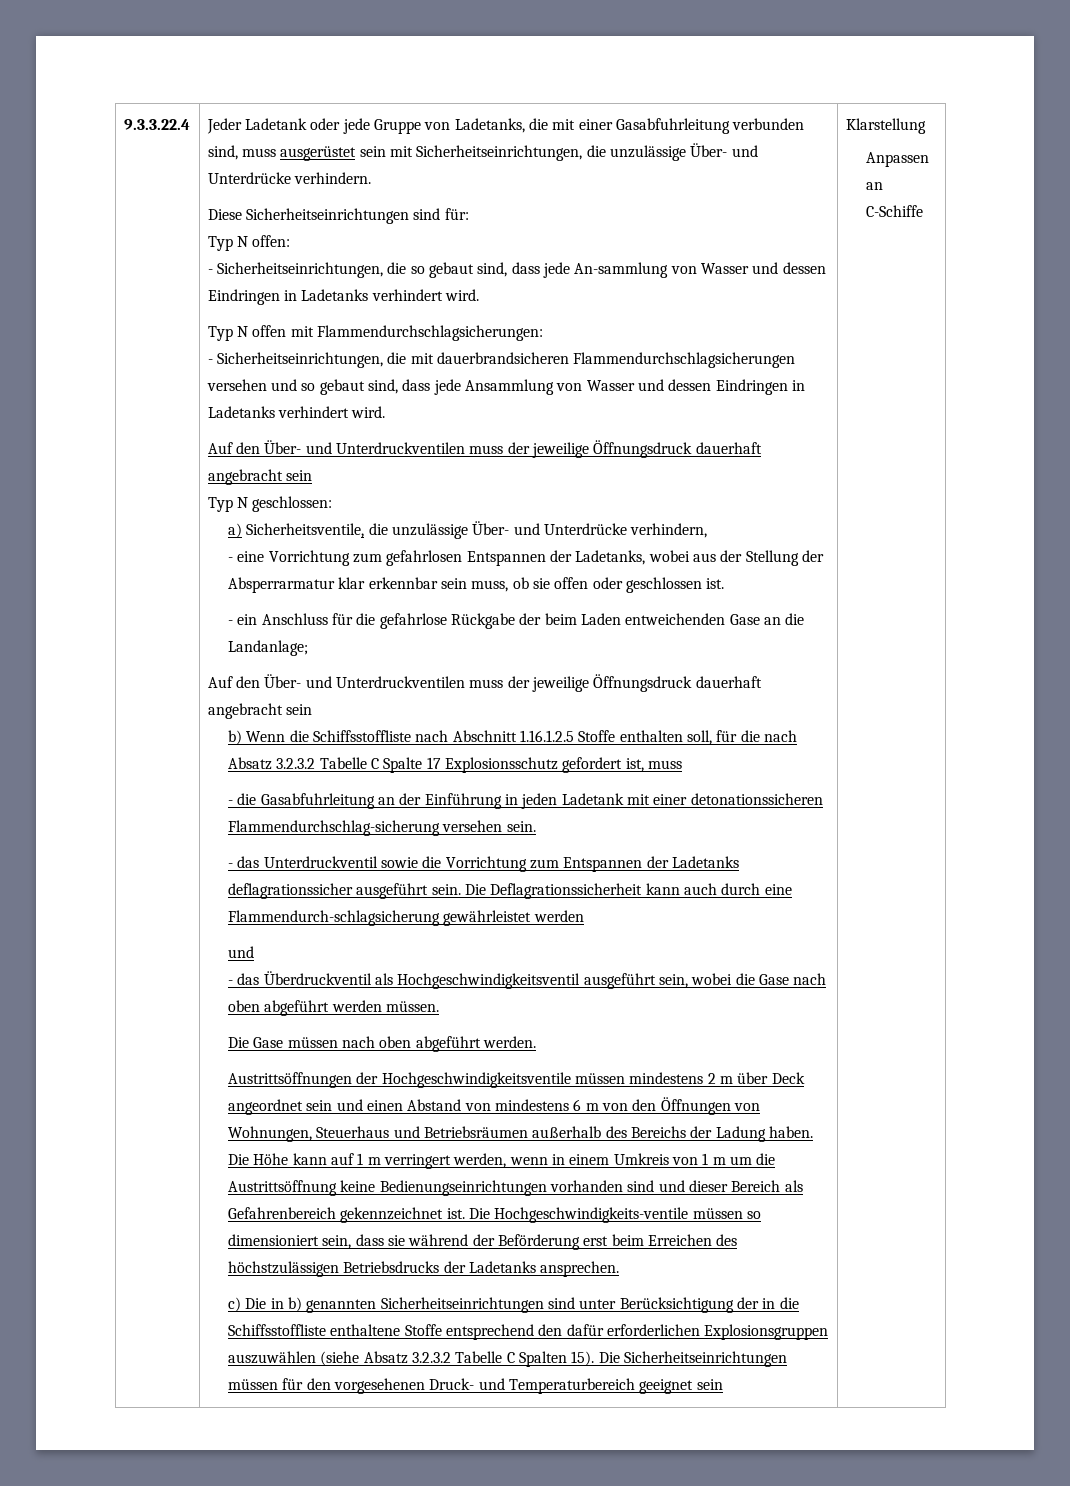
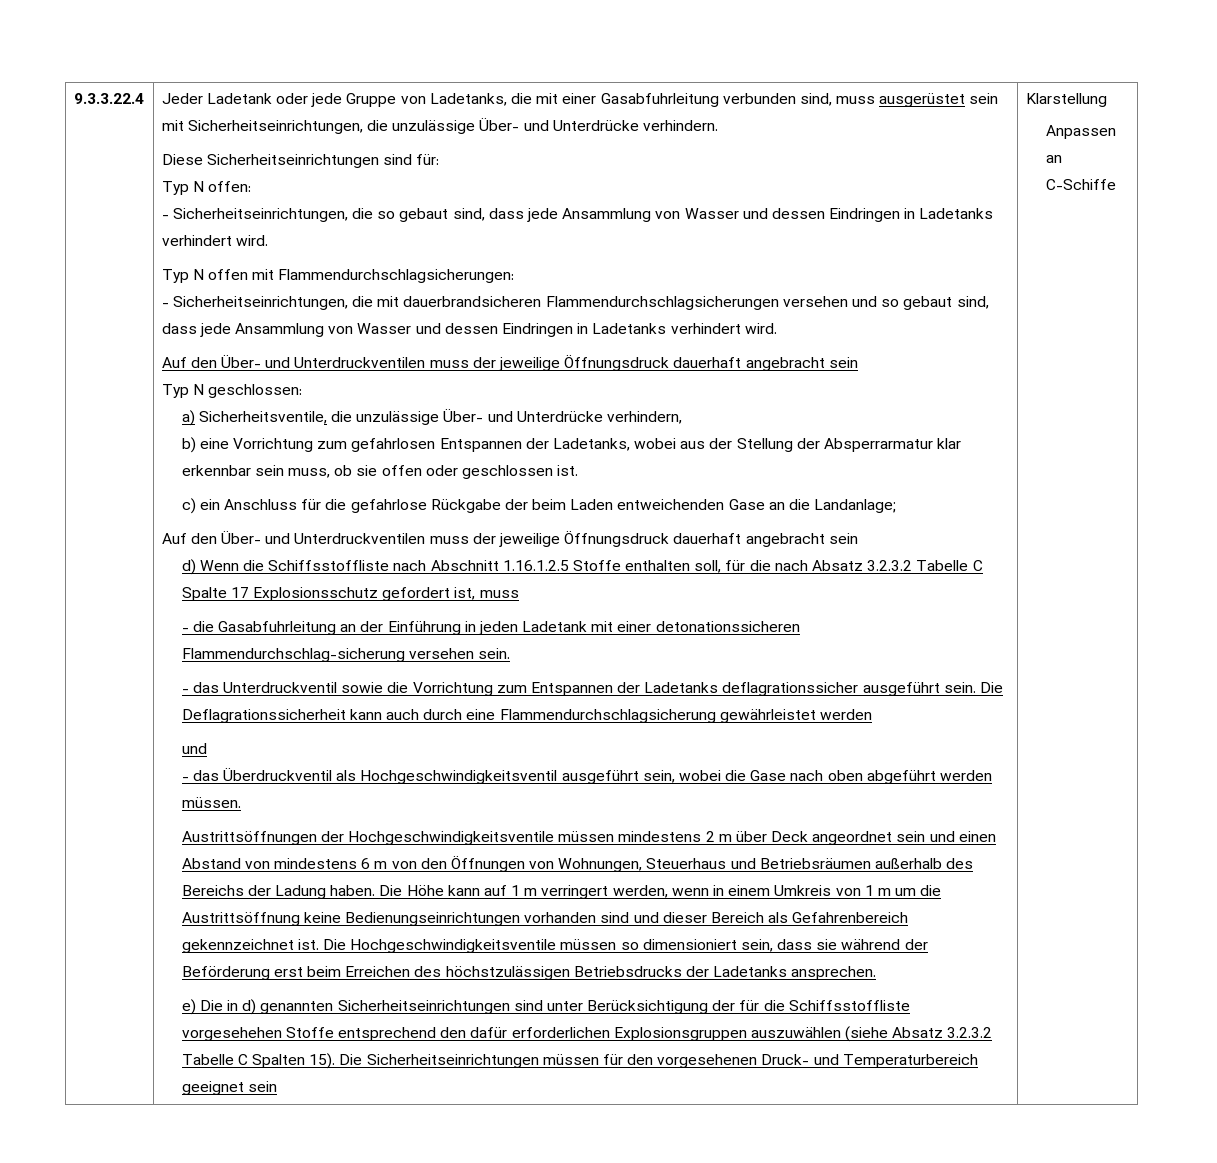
[574,262,669,278] An-sammlung -> [562,208,652,222] Ansammlung
[228,557,234,562] - -> [181,437,196,453] b)
[228,620,234,625] - -> [181,498,196,514] c)
[228,730,243,745] b) -> [181,559,196,575] d)
[228,910,441,926] Flammendurch-schlagsicherung -> [499,709,716,723] Flammendurchschlagsicherung
[228,1036,536,1052] // Die Gase müssen nach oben abgeführt werden. -> (241, 802) none
[494,1207,689,1223] Hochgeschwindigkeits-ventile -> [350,939,557,953] Hochgeschwindigkeitsventile
[228,1297,242,1312] c) -> [181,999,196,1015] e)
[288,1297,303,1312] b) -> [242,999,257,1015] d)
[762,1297,799,1309] [228,1324,401,1336] in die Schiffsstoffliste enthaltene -> [739,1000,910,1011] [181,1027,282,1041] für die Schiffsstoffliste vorgesehehen

